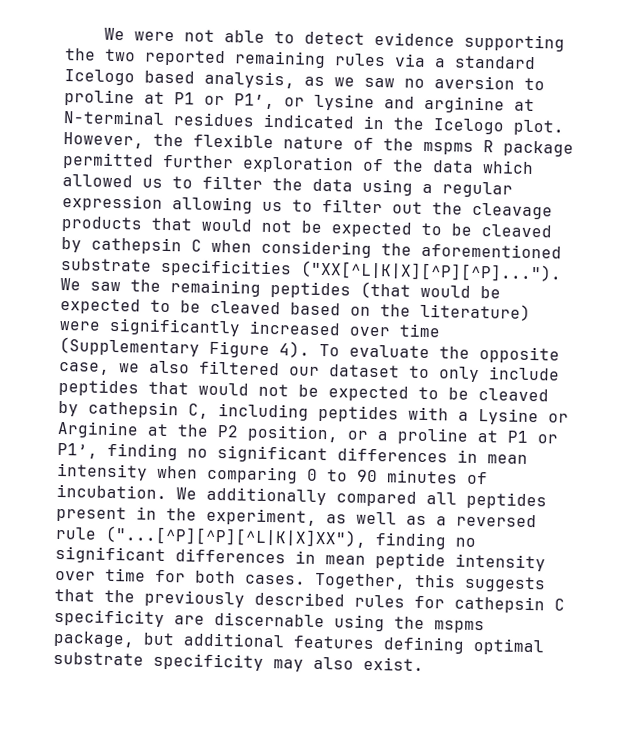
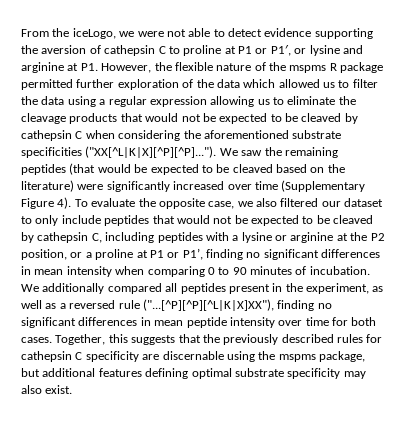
[103,27,125,41] We -> [21,28,135,39] From the iceLogo, we
[105,48,536,70] [64,69,515,90] two reported remaining rules via a standard Icelogo based analysis, as we saw no aversion -> [41,45,166,56] aversion of cathepsin C
[63,110,564,136] N-terminal residues indicated in the Icelogo plot. -> [80,63,98,71] P1.
[322,198,423,214] filter out -> [287,96,336,105] eliminate
[478,408,569,426] [57,420,139,439] Lysine or Arginine -> [241,232,334,243] lysine or arginine

